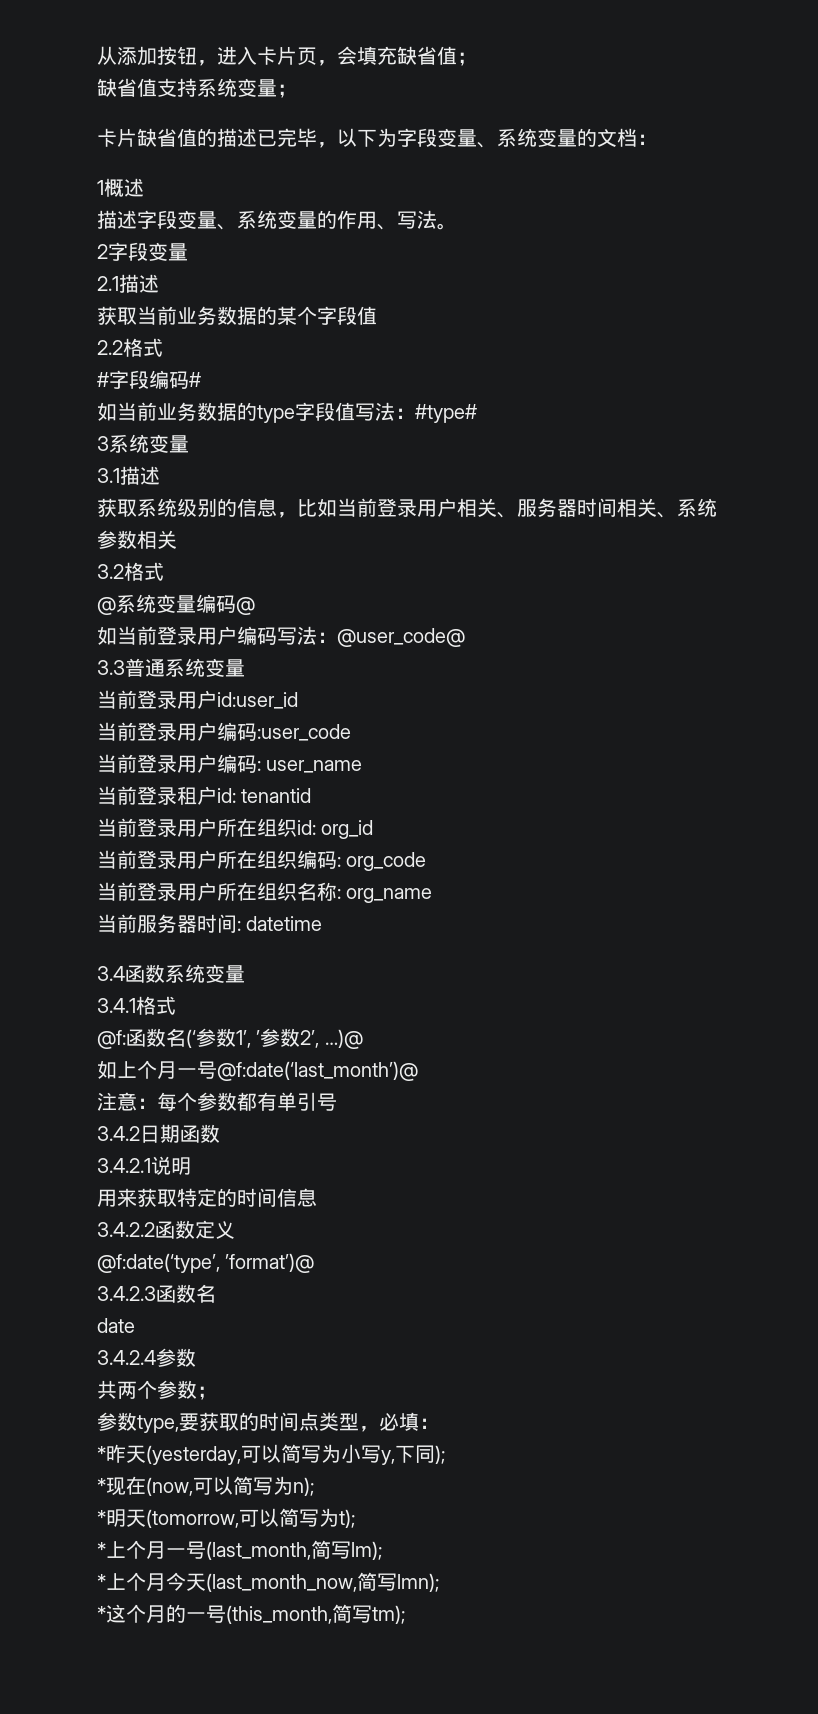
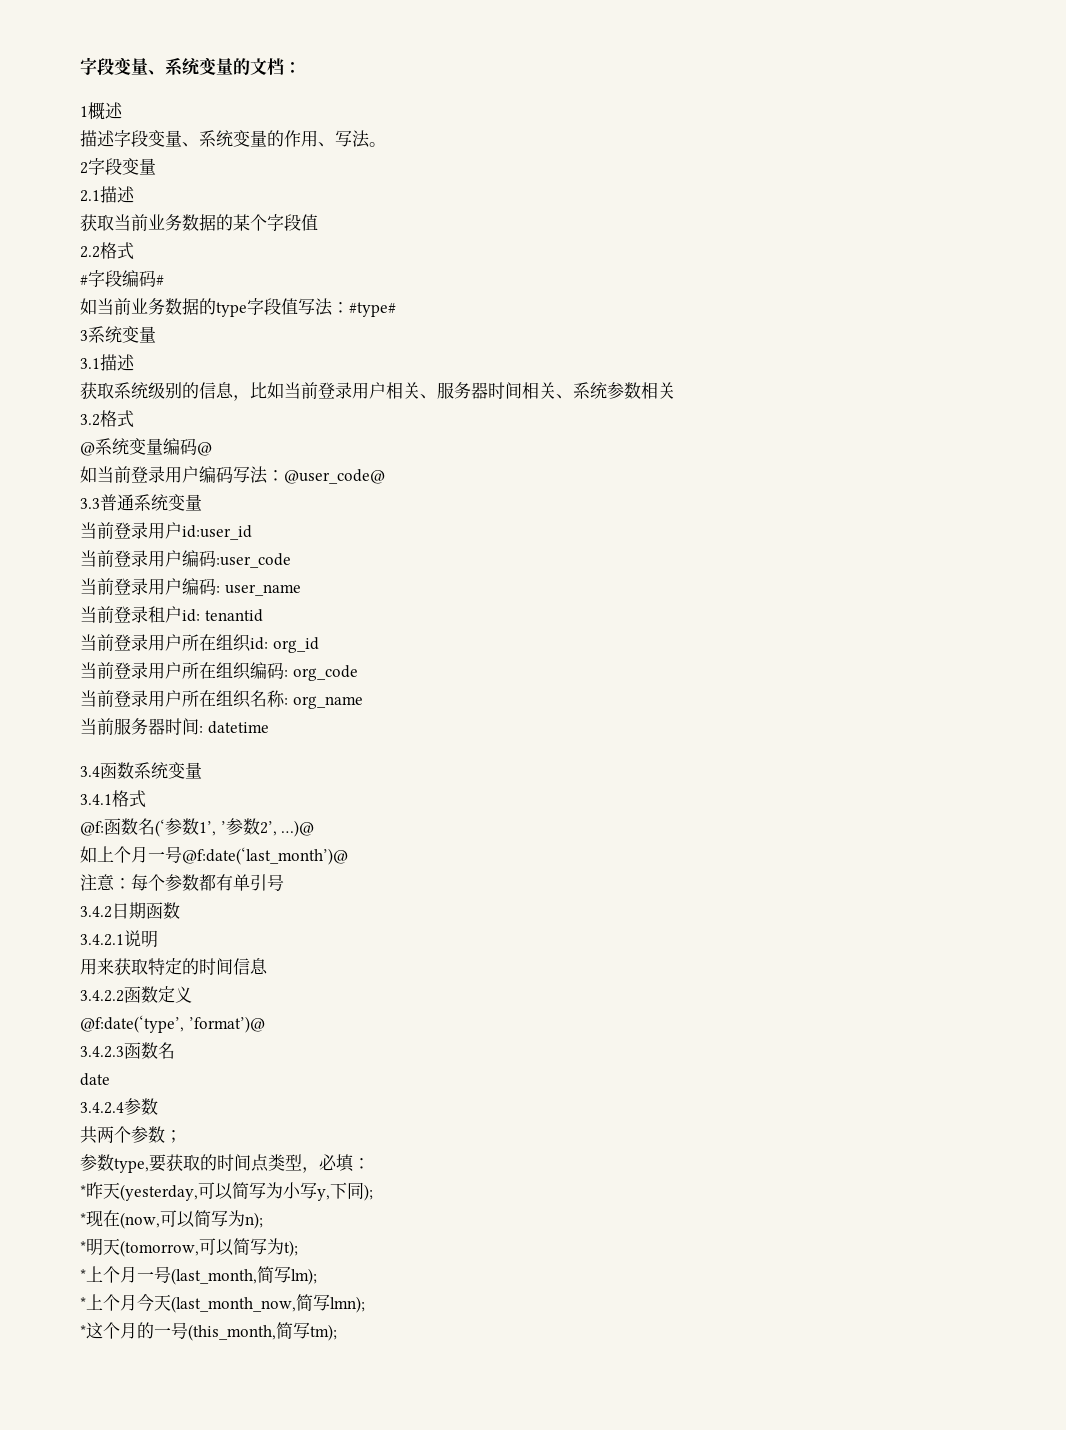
[97,46,477,66] [97,78,297,98] [97,128,397,148] 从添加按钮，进入卡片页，会填充缺省值； // 缺省值支持系统变量； // 卡片缺省值的描述已完毕，以下为 -> (80, 66) none

